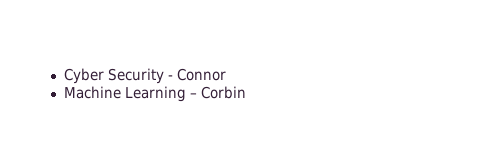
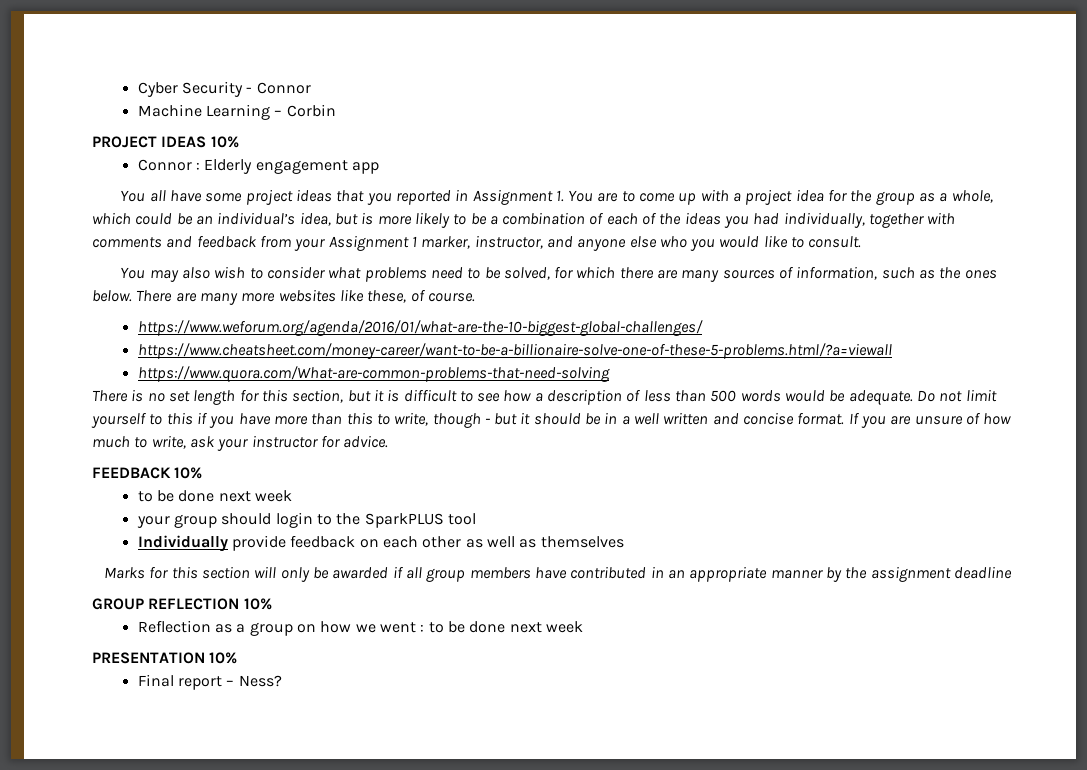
(246, 92) none -> [92,136,239,148] [137,159,379,174] [120,189,993,205] [92,212,956,228] [92,235,862,251] [120,266,997,282] [92,289,475,305] [137,320,703,336] [137,343,892,359] [137,366,610,382] [92,389,997,405] [91,412,1012,428] [92,435,389,451] [92,467,203,479] [137,490,292,502] [136,512,476,528] [137,535,624,552] [104,566,1012,582] [92,598,272,610] [137,620,583,636] [92,652,238,664] [137,674,282,690] // PROJECT IDEAS 10% // Connor : Elderly engagement app // You all have some project ideas that you reported in Assignment 1. You are to come up with a project idea for the group as a whole, which could be an individual’s idea, but is more likely to be a combination of each of the ideas you had individually, together with comments and feedback from your Assignment 1 marker, instructor, and anyone else who you would like to consult. // You may also wish to consider what problems need to be solved, for which there are many sources of information, such as the ones below. There are many more websites like these, of course. // https://www.weforum.org/agenda/2016/01/what-are-the-10-biggest-global-challenges/ // https://www.cheatsheet.com/money-career/want-to-be-a-billionaire-solve-one-of-these-5-problems.html/?a=viewall // https://www.quora.com/What-are-common-problems-that-need-solving // There is no set length for this section, but it is difficult to see how a description of less than 500 words would be adequate. Do not limit yourself to this if you have more than this to write, though - but it should be in a well written and concise format. If you are unsure of how much to write, ask your instructor for advice. // FEEDBACK 10% // to be done next week // your group should login to the SparkPLUS tool // Individually provide feedback on each other as well as themselves // Marks for this section will only be awarded if all group members have contributed in an appropriate manner by the assignment deadline // GROUP REFLECTION 10% // Reflection as a group on how we went : to be done next week // PRESENTATION 10% // Final report – Ness?

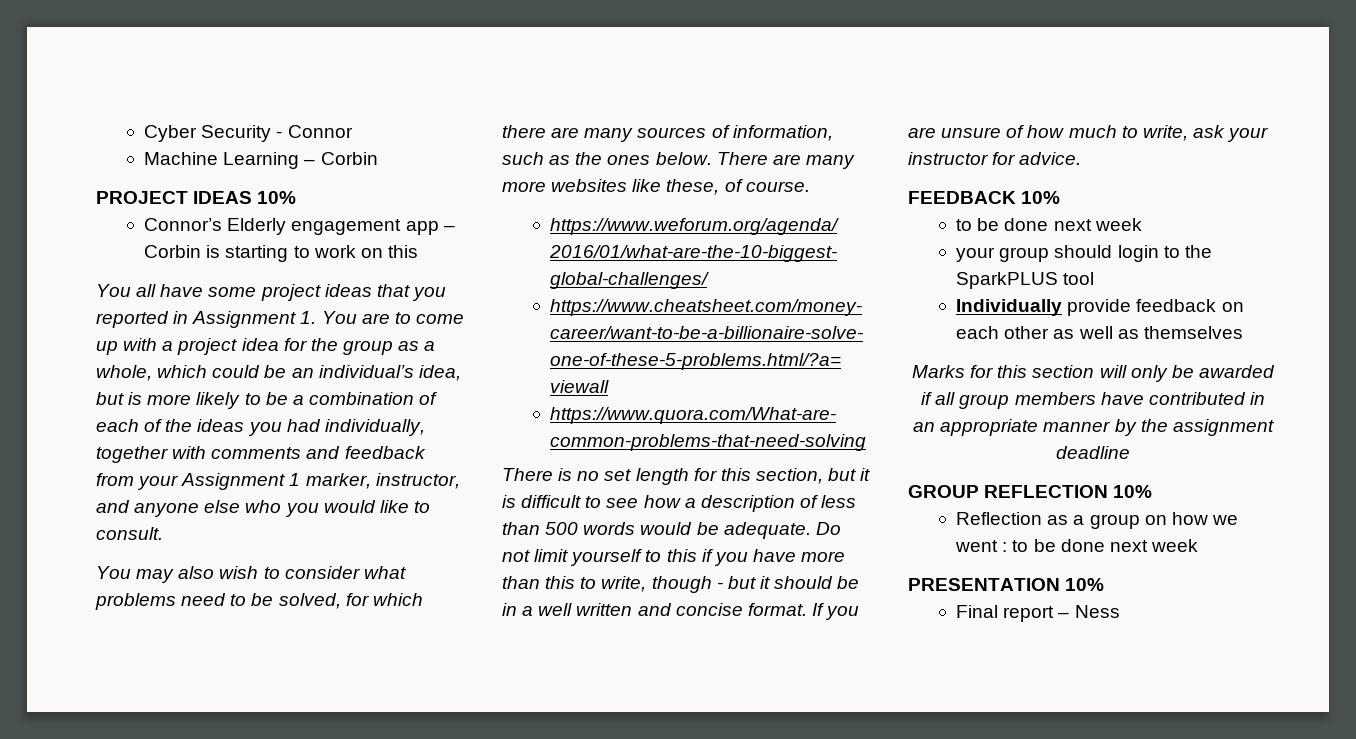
[137,159,201,171] Connor : -> [144,218,223,231] Connor’s
(379, 168) none -> [443,225,455,231] [144,245,418,262] – Corbin is starting to work on this
[238,675,282,687] Ness? -> [1074,605,1120,618] Ness

